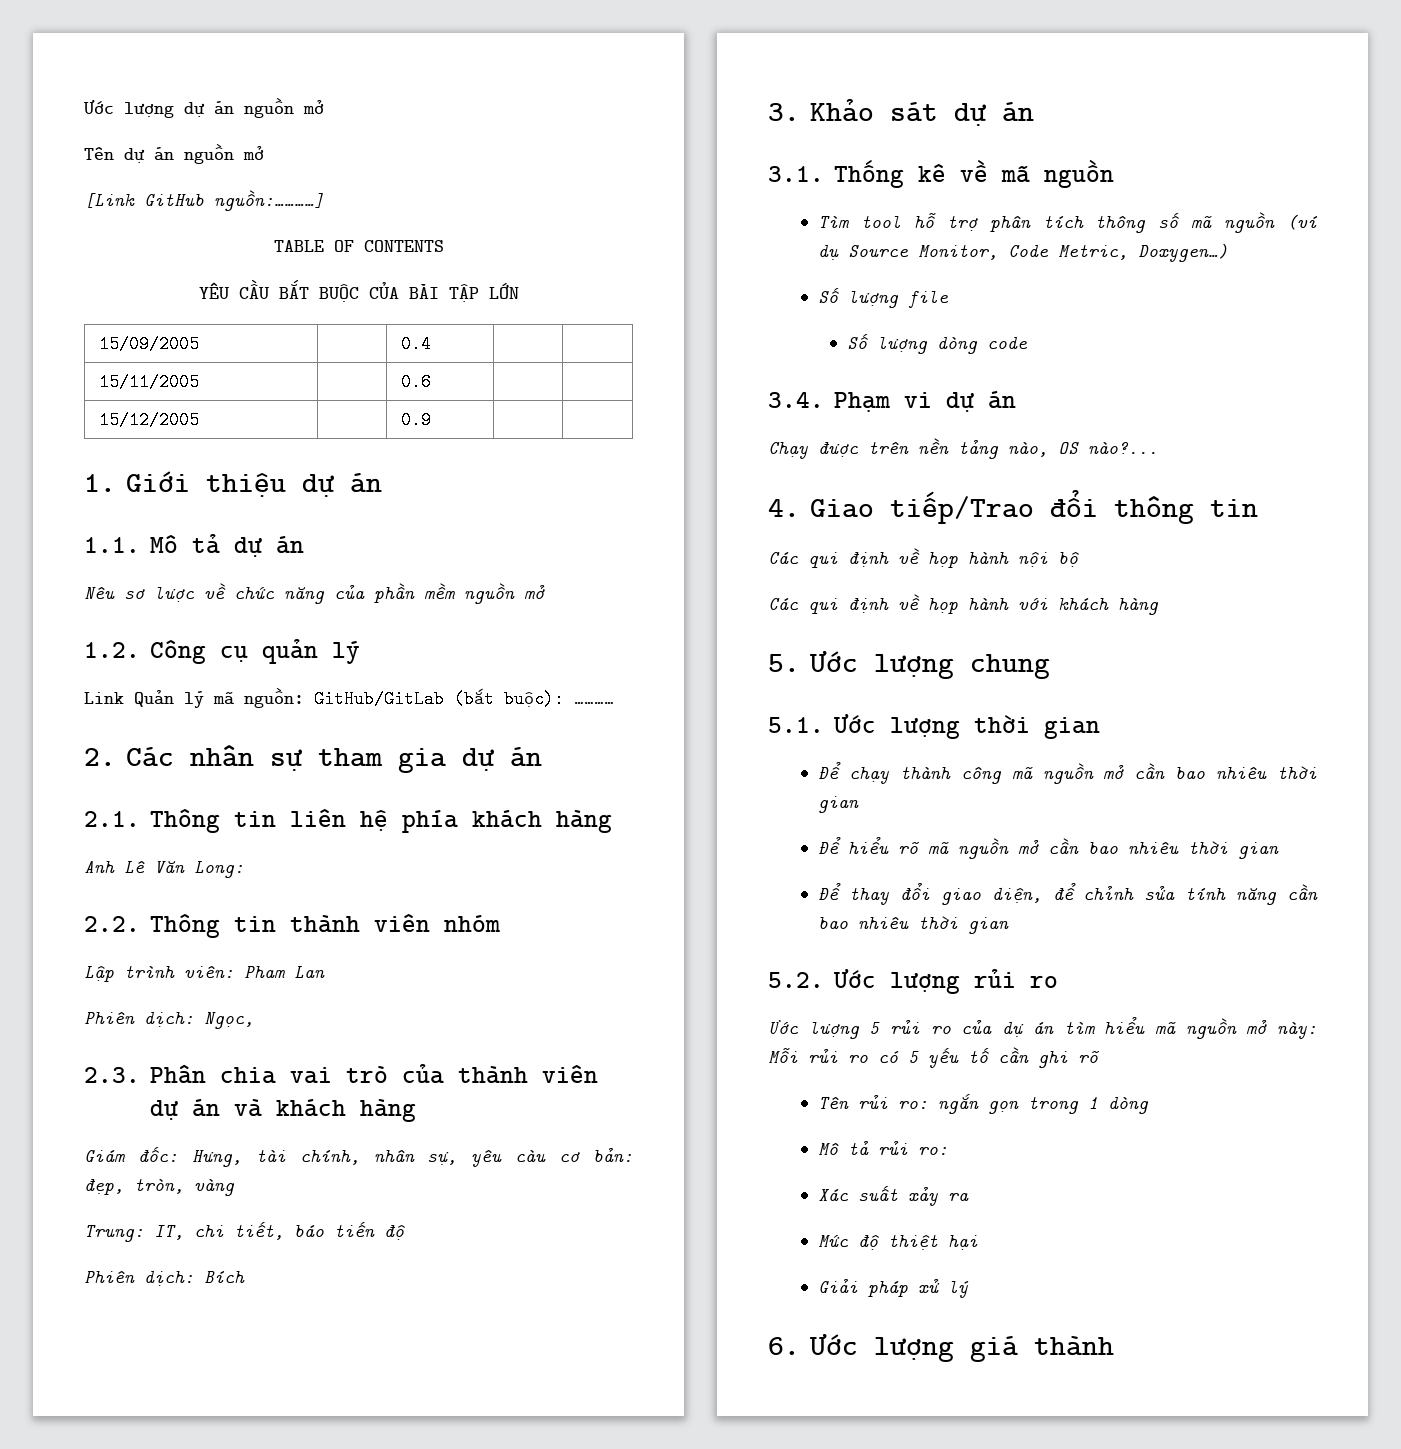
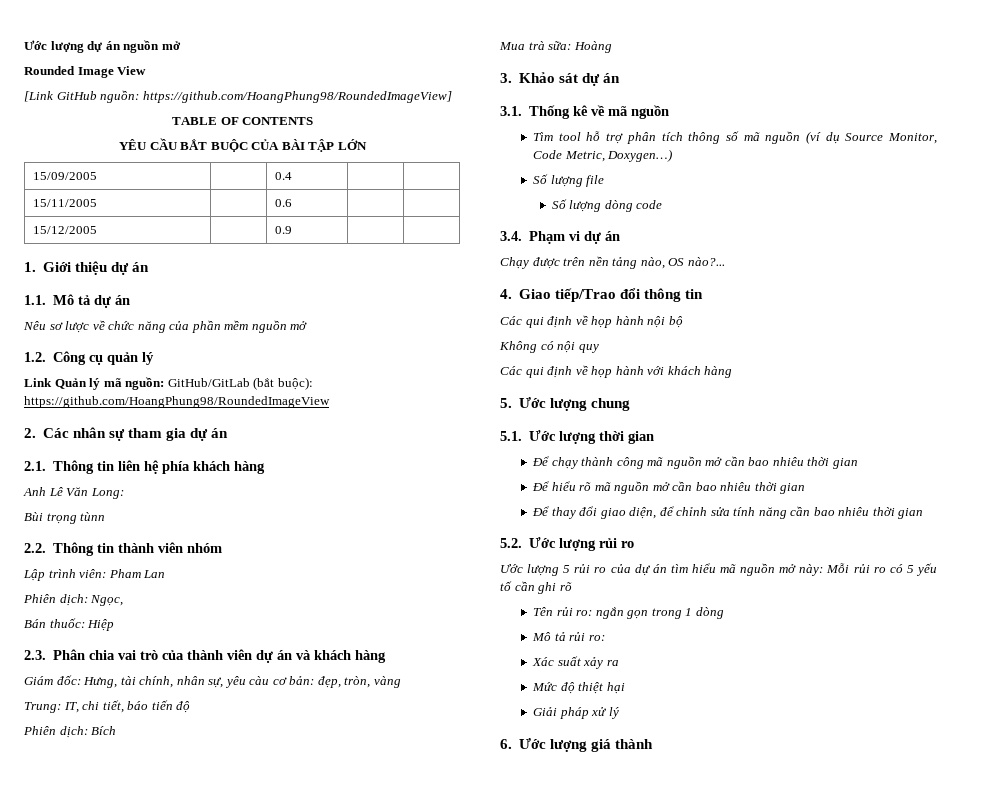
[84,144,264,164] Tên dự án nguồn mở -> [24,66,147,78] Rounded Image View
[214,190,324,211] nguồn:…………] -> [100,90,452,103] nguồn: https://github.com/HoangPhung98/RoundedImageView]
[574,702,614,704] ………… -> [24,396,330,408] https://github.com/HoangPhung98/RoundedImageView
(244, 869) none -> [24,512,106,524] // Bùi trọng tùnn
(254, 1020) none -> [24,618,115,631] // Bán thuốc: Hiệp
(245, 1277) none -> [499,41,612,53] // Mua trà sữa: Hoàng
(1079, 559) none -> [499,341,599,353] // Không có nội quy

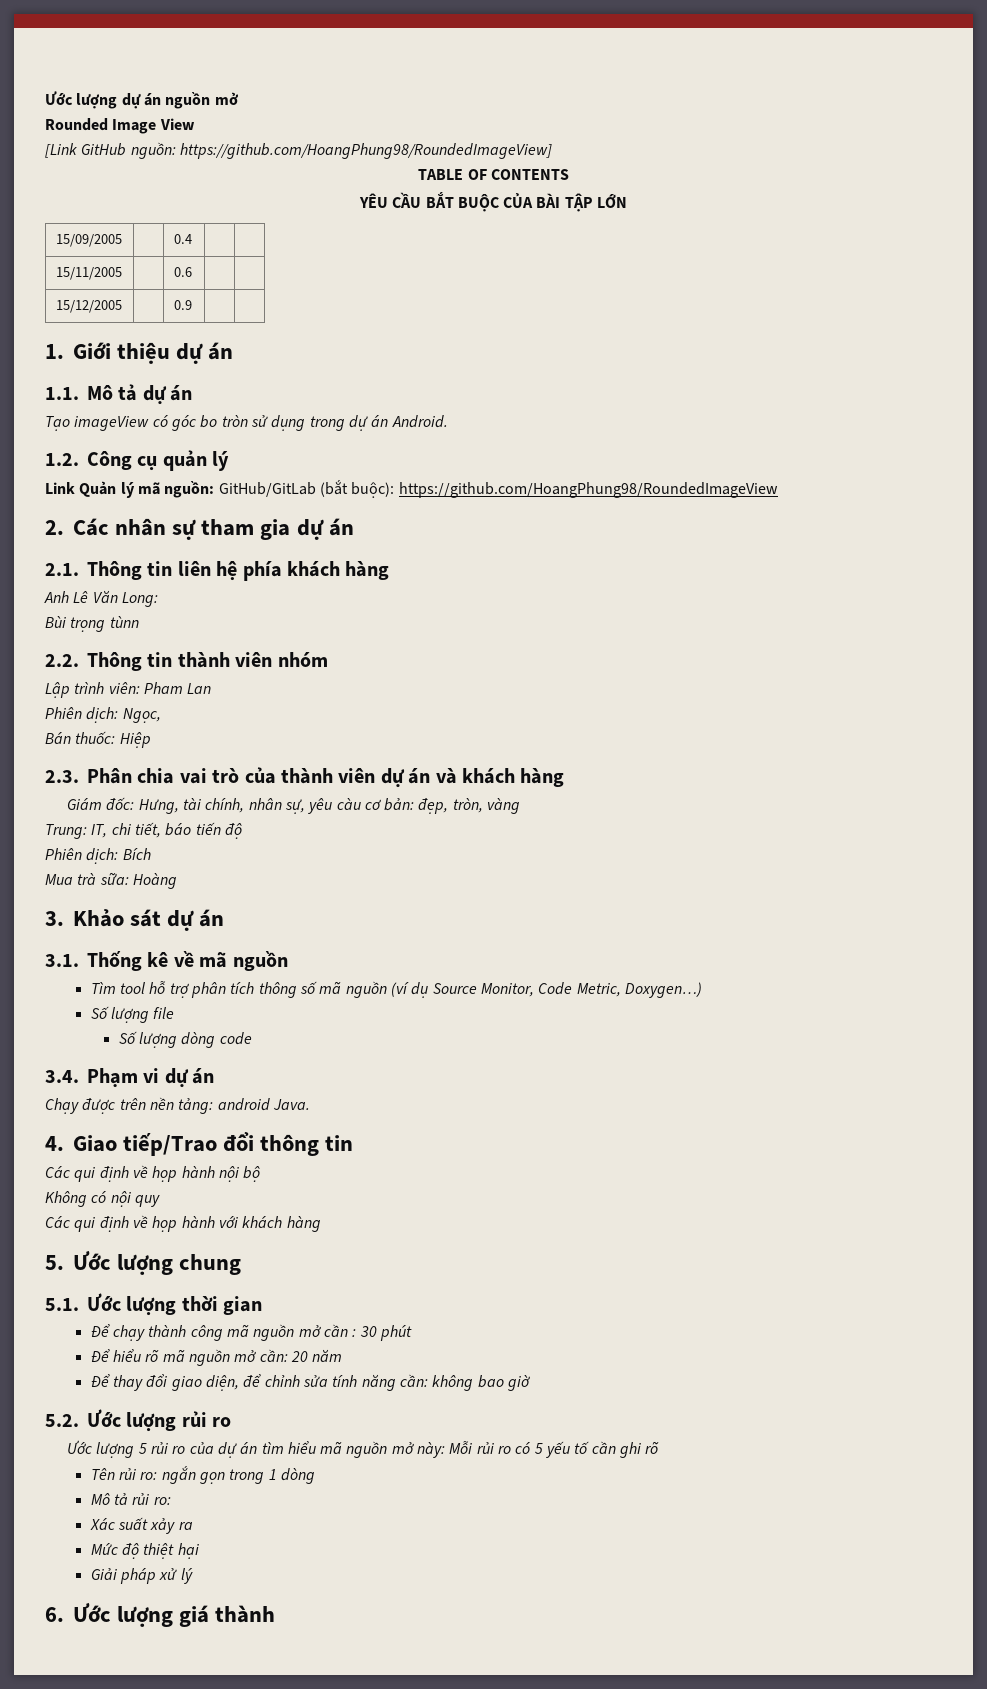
[23,320,308,333] Nêu sơ lược về chức năng của phần mềm nguồn mở -> [45,415,448,431] Tạo imageView có góc bo tròn sử dụng trong dự án Android.
[612,257,725,269] tảng nào, OS nào?... -> [178,1098,310,1114] tảng: android Java.
[748,457,858,469] bao nhiêu thời gian -> [352,1325,412,1341] : 30 phút
[672,481,806,494] cần bao nhiêu thời gian -> [259,1349,343,1362] cần: 20 năm
[790,506,924,519] cần bao nhiêu thời gian -> [399,1374,530,1391] cần: không bao giờ

